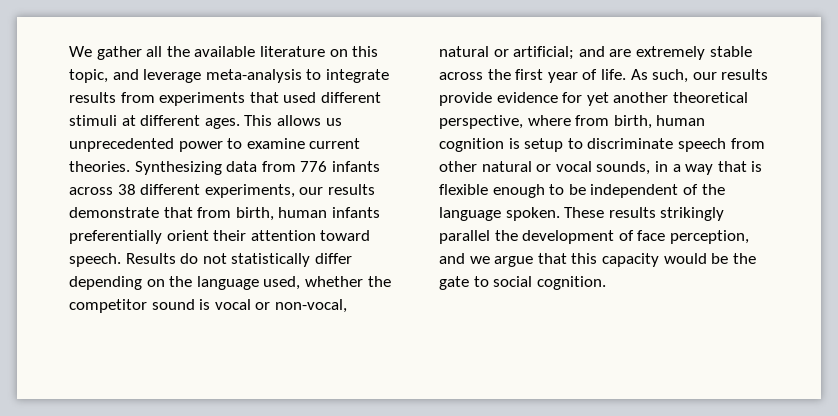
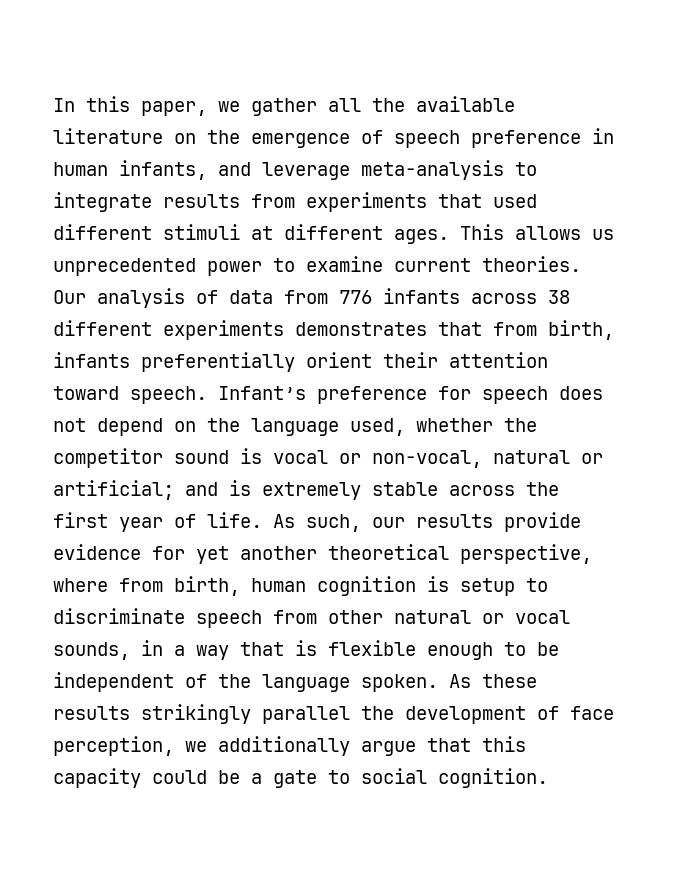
[69,46,92,57] We -> [53,96,240,116] In this paper, we
[352,46,379,57] [69,69,108,83] this topic, -> [207,128,614,148] [53,160,207,180] the emergence of speech preference in human infants,
[134,161,222,175] Synthesizing -> [53,288,218,308] Our analysis of
[204,184,375,198] [69,207,159,218] experiments, our results demonstrate -> [163,320,427,340] experiments demonstrates
[278,207,328,218] human -> (614, 330) none
[125,253,352,267] [69,276,142,290] Results do not statistically differ depending -> [218,386,603,404] [53,418,163,436] Infant’s preference for speech does not depend
[609,49,632,57] are -> [229,480,251,496] is
[564,207,605,218] These -> [449,674,537,688] As these
[439,253,490,264] and we -> [185,736,350,756] we additionally
[663,253,756,264] would be the -> [152,770,262,784] could be a

